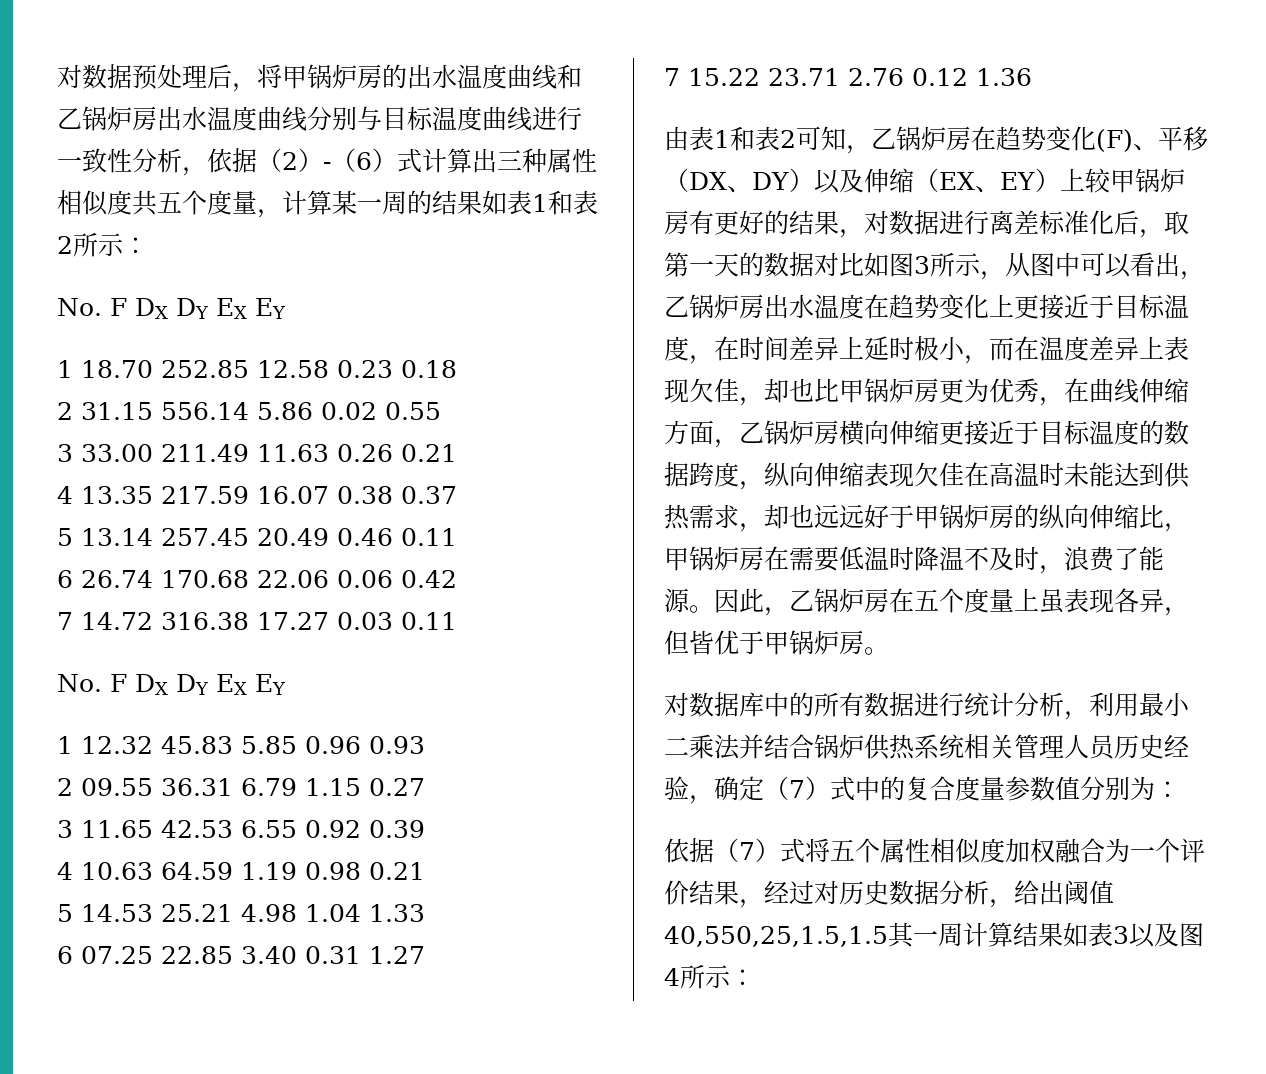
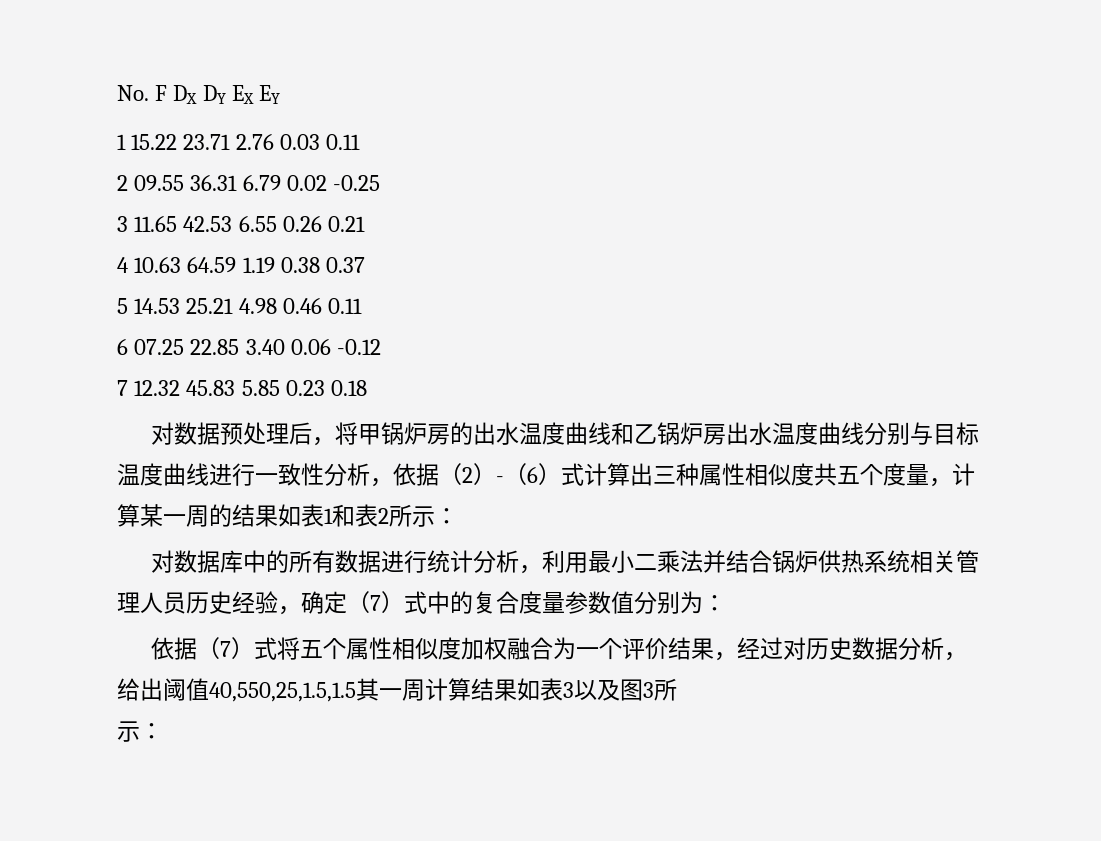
(57, 76) none -> [117,85,281,104] [117,133,361,150] [117,174,381,191] [117,215,366,232] [117,256,366,273] [117,297,363,314] [117,338,382,355] [117,380,368,396] No. F DX DY EX EY // 1 15.22 23.71 2.76 0.03 0.11 // 2 09.55 36.31 6.79 0.02 -0.25 // 3 11.65 42.53 6.55 0.26 0.21 // 4 10.63 64.59 1.19 0.38 0.37 // 5 14.53 25.21 4.98 0.46 0.11 // 6 07.25 22.85 3.40 0.06 -0.12 // 7 12.32 45.83 5.85 0.23 0.18 //
[57,298,286,319] [57,360,457,378] [57,402,441,420] [57,444,457,462] [57,486,457,504] [57,528,457,546] [57,570,457,588] [57,612,457,630] [57,674,286,695] [57,736,425,754] [57,778,425,796] [57,820,425,838] [57,862,425,880] [57,904,425,922] [57,946,425,964] [664,68,1032,86] [664,126,1208,154] [664,168,1185,194] [664,210,1189,238] [664,252,1205,280] [664,294,1189,319] [664,336,1189,364] [664,378,1189,406] [664,420,1189,448] [664,462,1190,490] [664,504,1189,532] [664,546,1164,574] [664,588,1189,616] [664,630,889,655] // No. F DX DY EX EY // 1 18.70 252.85 12.58 0.23 0.18 // 2 31.15 556.14 5.86 0.02 0.55 // 3 33.00 211.49 11.63 0.26 0.21 // 4 13.35 217.59 16.07 0.38 0.37 // 5 13.14 257.45 20.49 0.46 0.11 // 6 26.74 170.68 22.06 0.06 0.42 // 7 14.72 316.38 17.27 0.03 0.11 // No. F DX DY EX EY // 1 12.32 45.83 5.85 0.96 0.93 // 2 09.55 36.31 6.79 1.15 0.27 // 3 11.65 42.53 6.55 0.92 0.39 // 4 10.63 64.59 1.19 0.98 0.21 // 5 14.53 25.21 4.98 1.04 1.33 // 6 07.25 22.85 3.40 0.31 1.27 // 7 15.22 23.71 2.76 0.12 1.36 // 由表1和表2可知，乙锅炉房在趋势变化(F)、平移（DX、DY）以及伸缩（EX、EY）上较甲锅炉房有更好的结果，对数据进行离差标准化后，取第一天的数据对比如图3所示，从图中可以看出，乙锅炉房出水温度在趋势变化上更接近于目标温度，在时间差异上延时极小，而在温度差异上表现欠佳，却也比甲锅炉房更为优秀，在曲线伸缩方面，乙锅炉房横向伸缩更接近于目标温度的数据跨度，纵向伸缩表现欠佳在高温时未能达到供热需求，却也远远好于甲锅炉房的纵向伸缩比，甲锅炉房在需要低温时降温不及时，浪费了能源。因此，乙锅炉房在五个度量上虽表现各异，但皆优于甲锅炉房。 -> (458, 516) none
[664,964,705,989] 4所 -> [643,678,677,701] 3所 //

